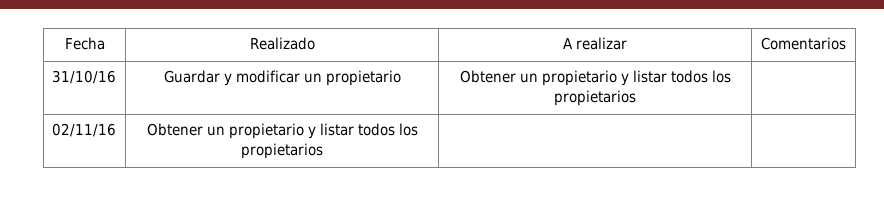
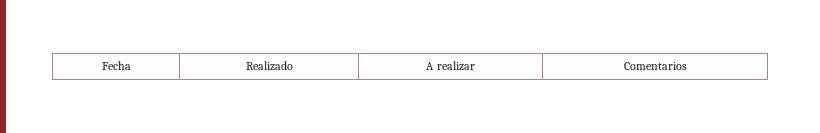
[51,70,116,84] [163,70,401,86] [459,70,731,86] [554,90,636,106] [51,123,116,137] [146,123,418,139] [241,143,323,159] // 31/10/16 | Guardar y modificar un propietario | Obtener un propietario y listar todos los propietarios | // 02/11/16 | Obtener un propietario y listar todos los propietarios | | -> (687, 66) none

